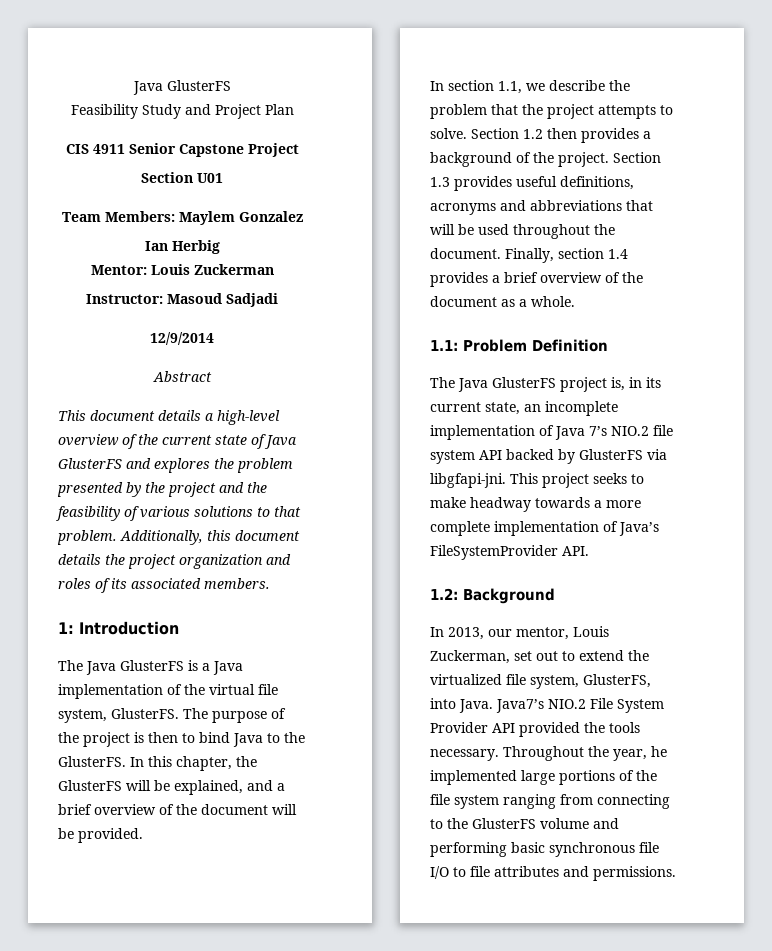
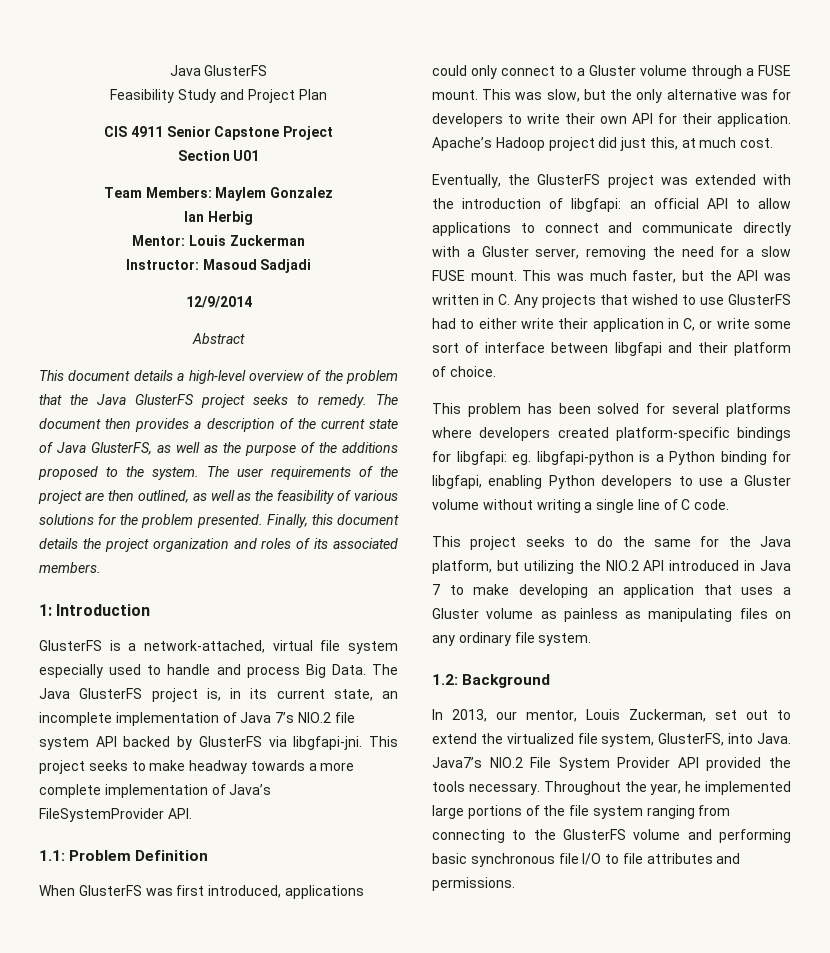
[162,434,297,449] [58,458,293,473] [57,482,244,497] current state of Java GlusterFS and explores the problem presented by the project and -> [346,370,398,384] [39,394,398,408] [39,418,398,432] [39,442,398,456] [38,466,398,480] [38,490,252,504] problem that the Java GlusterFS project seeks to remedy. The document then provides a description of the current state of Java GlusterFS, as well as the purpose of the additions proposed to the system. The user requirements of the project are then outlined, as well as
[257,506,301,517] [57,530,203,545] to that problem. Additionally, -> [98,514,308,528] for the problem presented. Finally,
[58,660,116,675] The Java -> (151, 610) none
[213,661,243,675] [58,684,278,699] [58,708,286,723] [58,732,305,747] [58,756,257,771] [58,780,285,795] [58,804,297,815] [58,828,143,843] [430,80,630,94] [430,104,673,119] [430,128,651,143] [430,152,661,167] [430,176,634,191] [430,200,653,215] [430,224,615,239] [430,248,628,263] [430,272,643,287] [430,296,575,307] [430,339,608,352] Java implementation of the virtual file system, GlusterFS. The purpose of the project is then to bind Java to the GlusterFS. In this chapter, the GlusterFS will be explained, and a brief overview of the document will be provided. // In section 1.1, we describe the problem that the project attempts to solve. Section 1.2 then provides a background of the project. Section 1.3 provides useful definitions, acronyms and abbreviations that will be used throughout the document. Finally, section 1.4 provides a brief overview of the document as a whole. // 1.1: Problem Definition // -> [144,640,398,654] [39,664,366,678] network-attached, virtual file system especially used to handle and process Big Data.
(589, 551) none -> [39,850,209,861] [39,885,364,899] [432,65,791,79] [432,89,791,103] [432,113,791,127] [432,137,774,151] [432,174,791,188] [432,198,791,212] [432,222,791,236] [432,246,791,260] [432,270,791,283] [432,294,791,308] [432,318,791,332] [432,342,791,356] [432,366,496,377] [432,403,791,417] [432,427,791,441] [432,451,791,465] [432,475,791,489] [432,499,730,513] [432,536,791,550] [432,560,791,574] [432,584,791,598] [432,608,791,622] [432,632,592,646] // 1.1: Problem Definition // When GlusterFS was first introduced, applications could only connect to a Gluster volume through a FUSE mount. This was slow, but the only alternative was for developers to write their own API for their application. Apache’s Hadoop project did just this, at much cost. // Eventually, the GlusterFS project was extended with the introduction of libgfapi: an official API to allow applications to connect and communicate directly with a Gluster server, removing the need for a slow FUSE mount. This was much faster, but the API was written in C. Any projects that wished to use GlusterFS had to either write their application in C, or write some sort of interface between libgfapi and their platform of choice. // This problem has been solved for several platforms where developers created platform-specific bindings for libgfapi: eg. libgfapi-python is a Python binding for libgfapi, enabling Python developers to use a Gluster volume without writing a single line of C code. // This project seeks to do the same for the Java platform, but utilizing the NIO.2 API introduced in Java 7 to make developing an application that uses a Gluster volume as painless as manipulating files on any ordinary file system.

